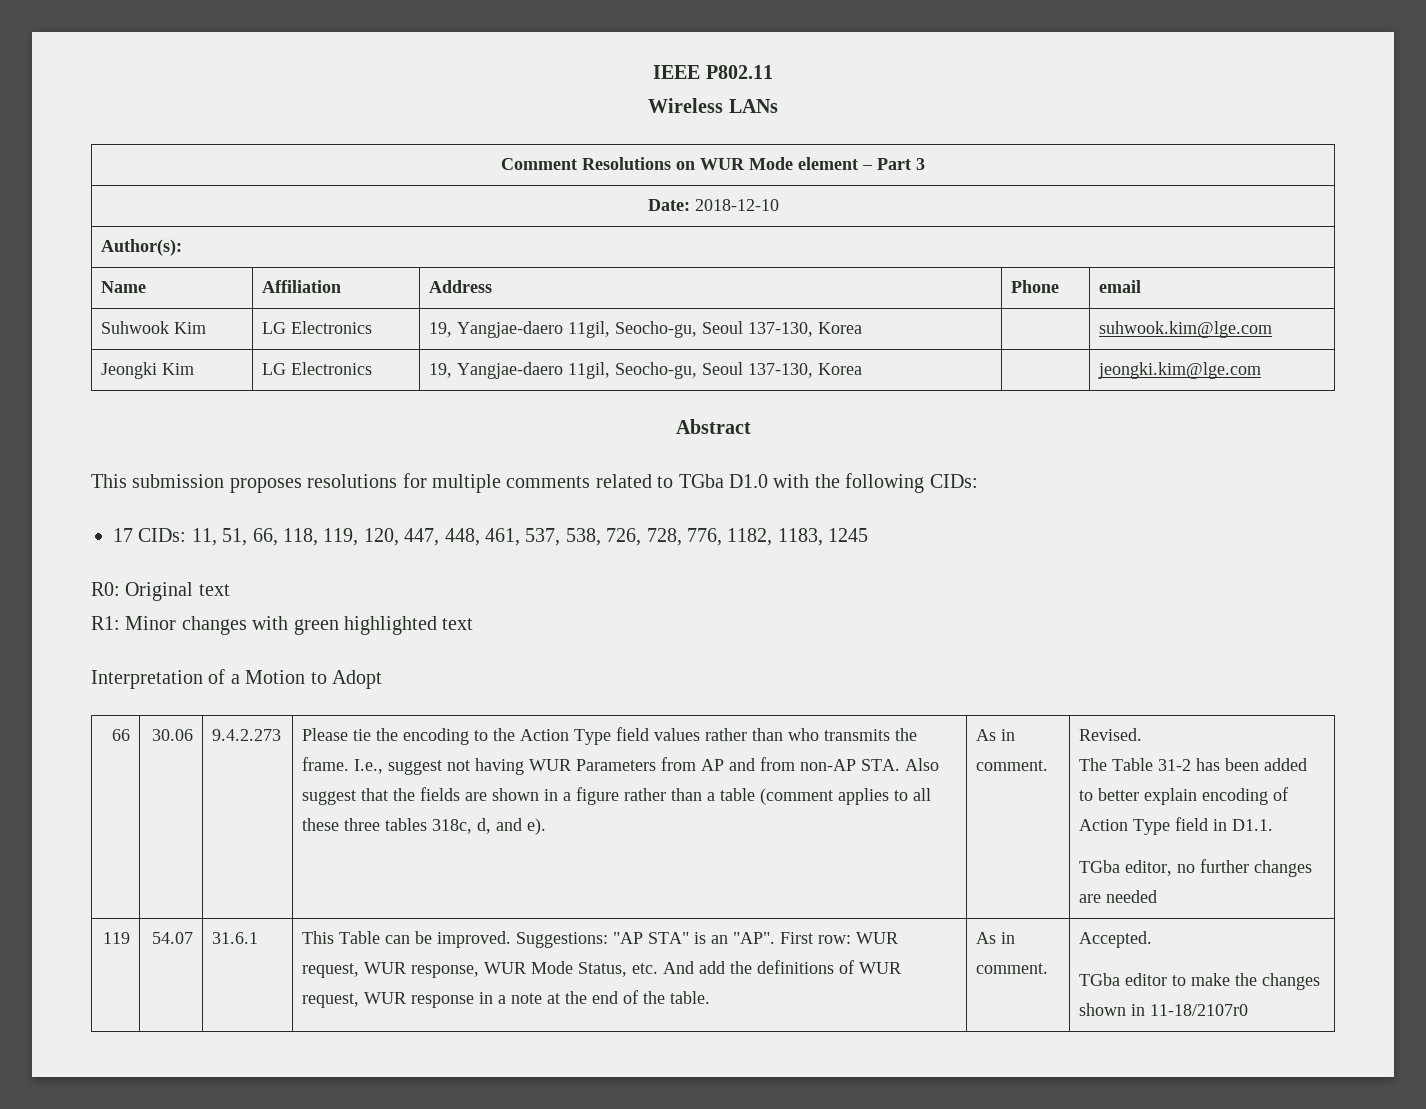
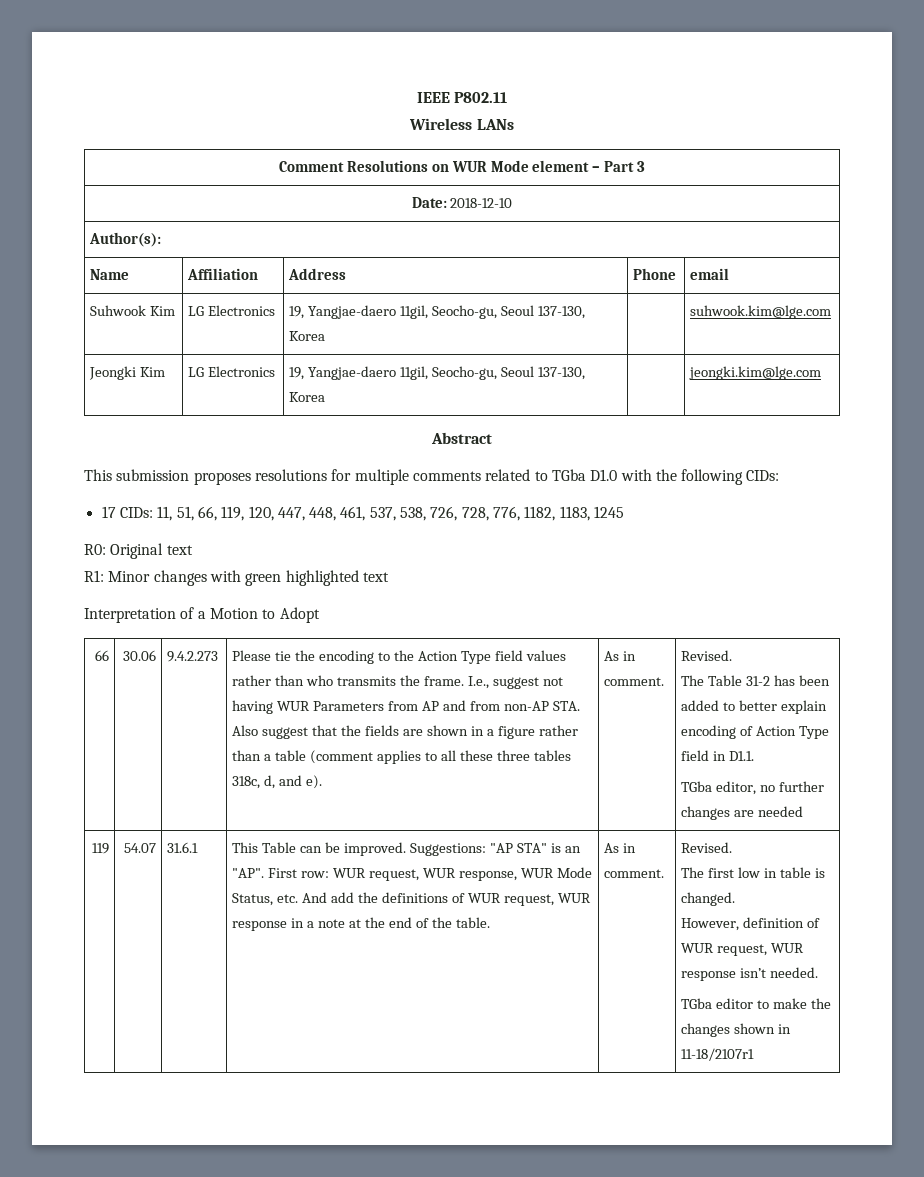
[283,528,318,546] 118, -> (217, 513) none
[1079,931,1153,948] Accepted. -> [681,842,733,853] [681,867,825,878] [681,892,736,906] [681,917,821,931] [681,943,805,956] [681,967,819,981] Revised. // The first low in table is changed. // However, definition of WUR request, WUR response isn’t needed.
[1150,1004,1249,1016] 11-18/2107r0 -> [681,1048,755,1061] 11-18/2107r1

